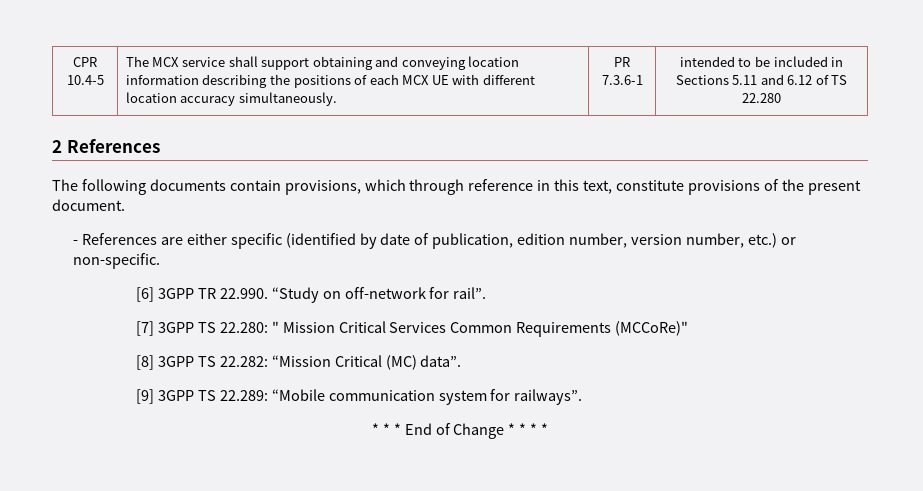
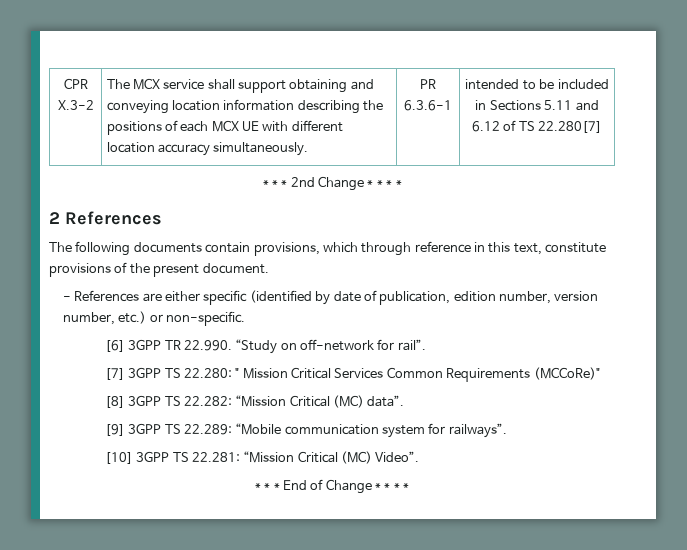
[66,75,104,85] 10.4-5 -> [57,100,94,110] X.3-2
[601,75,643,85] 7.3.6-1 -> [404,100,452,111] 6.3.6-1
[742,93,781,103] 22.280 -> [538,121,603,133] [262,176,402,191] 22.280[7] // * * * 2nd Change * * * *
(583, 397) none -> [104,451,420,464] // [10] 3GPP TS 22.281: “Mission Critical (MC) Video”.

